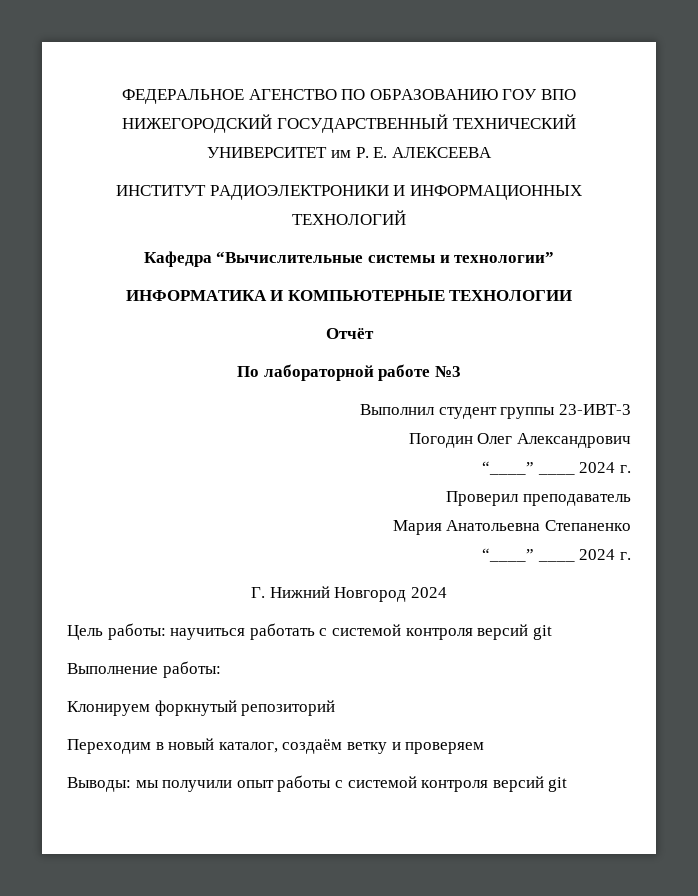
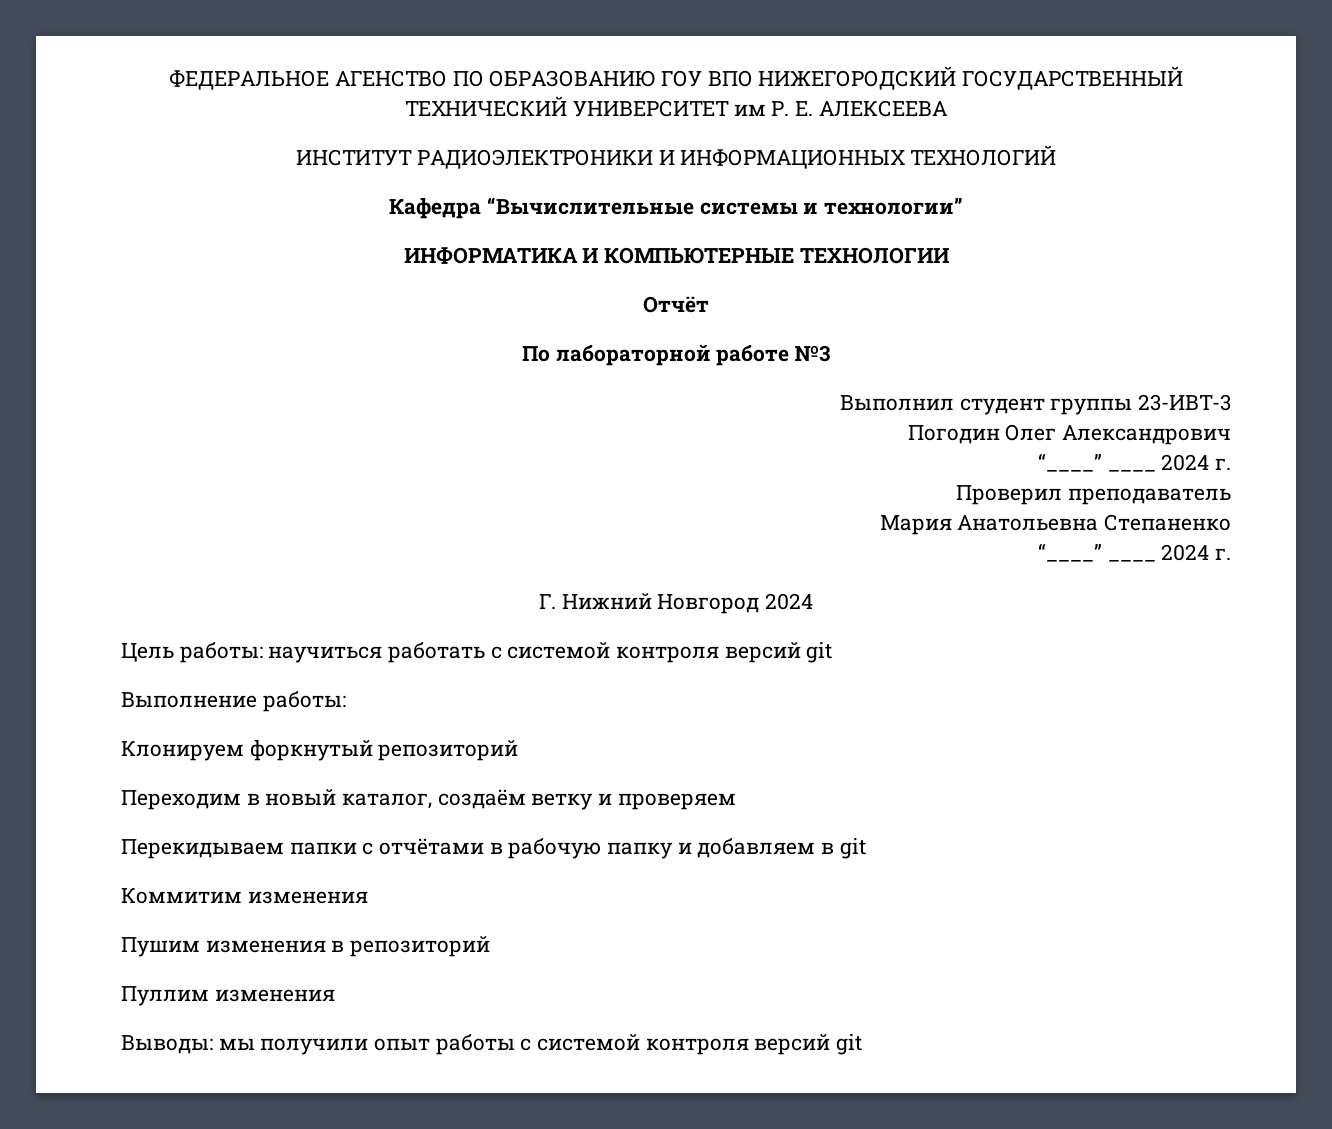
(485, 748) none -> [121,838,866,859] [121,887,368,904] [121,936,491,957] [121,986,335,1006] // Перекидываем папки с отчётами в рабочую папку и добавляем в git // Коммитим изменения // Пушим изменения в репозиторий // Пуллим изменения

